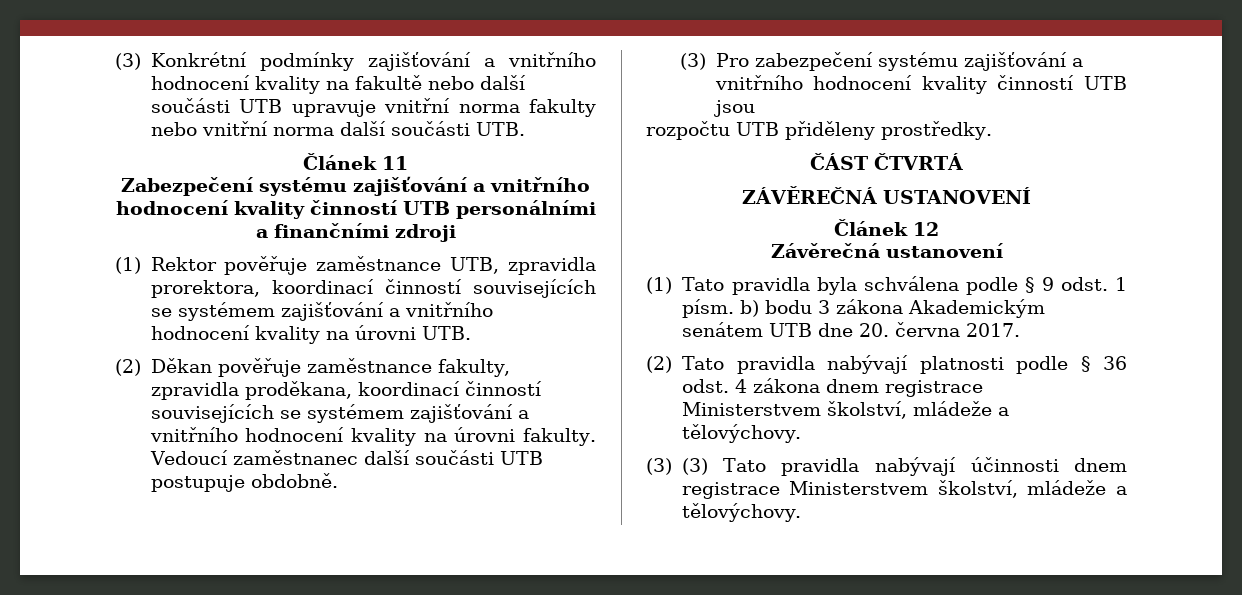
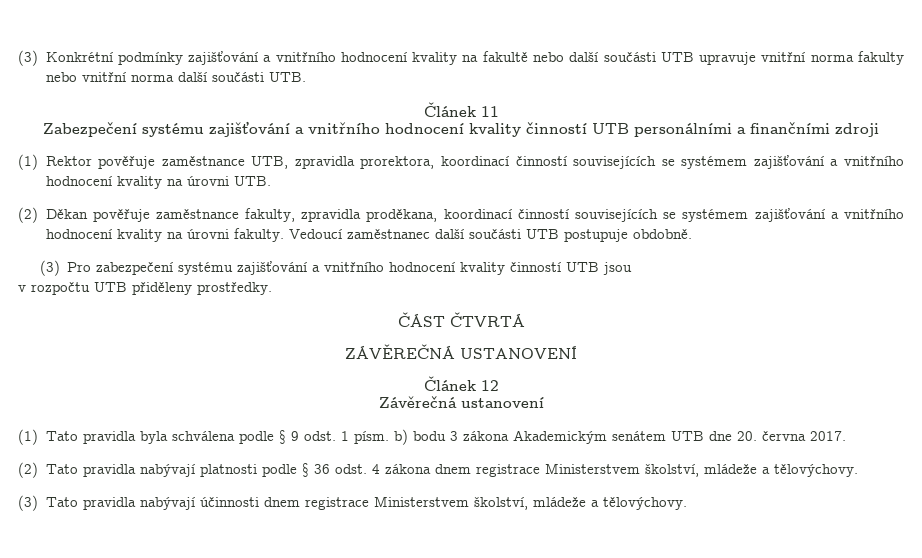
(755, 108) none -> [18,285,26,292] v
[681,458,708,475] (3) -> (38, 503) none

